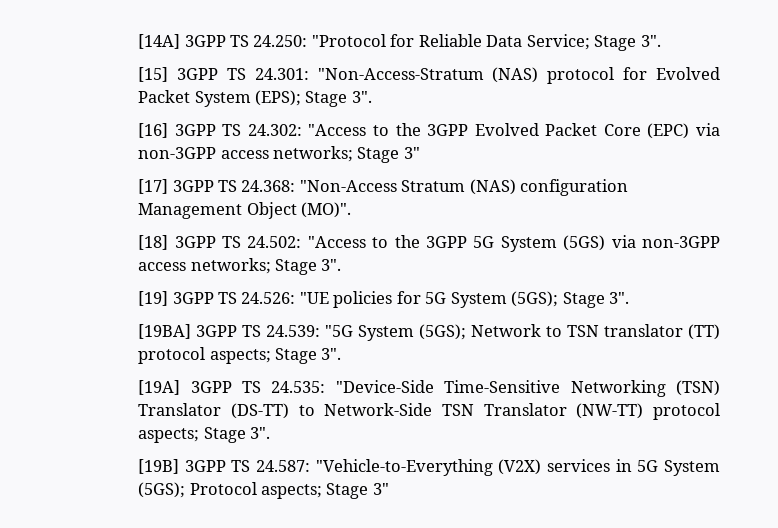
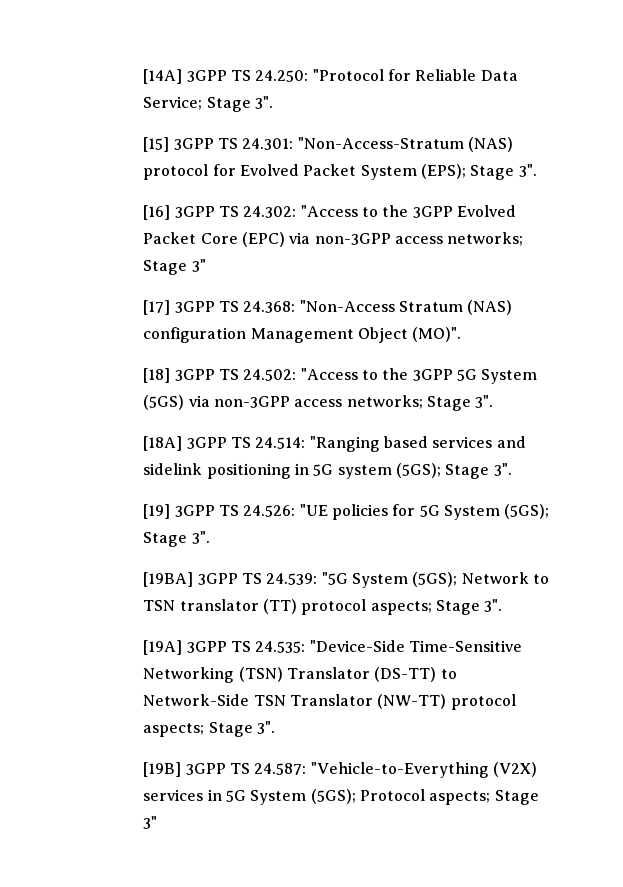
(342, 265) none -> [143,436,526,452] [143,463,512,479] // [18A] 3GPP TS 24.514: "Ranging based services and sidelink positioning in 5G system (5GS); Stage 3".

